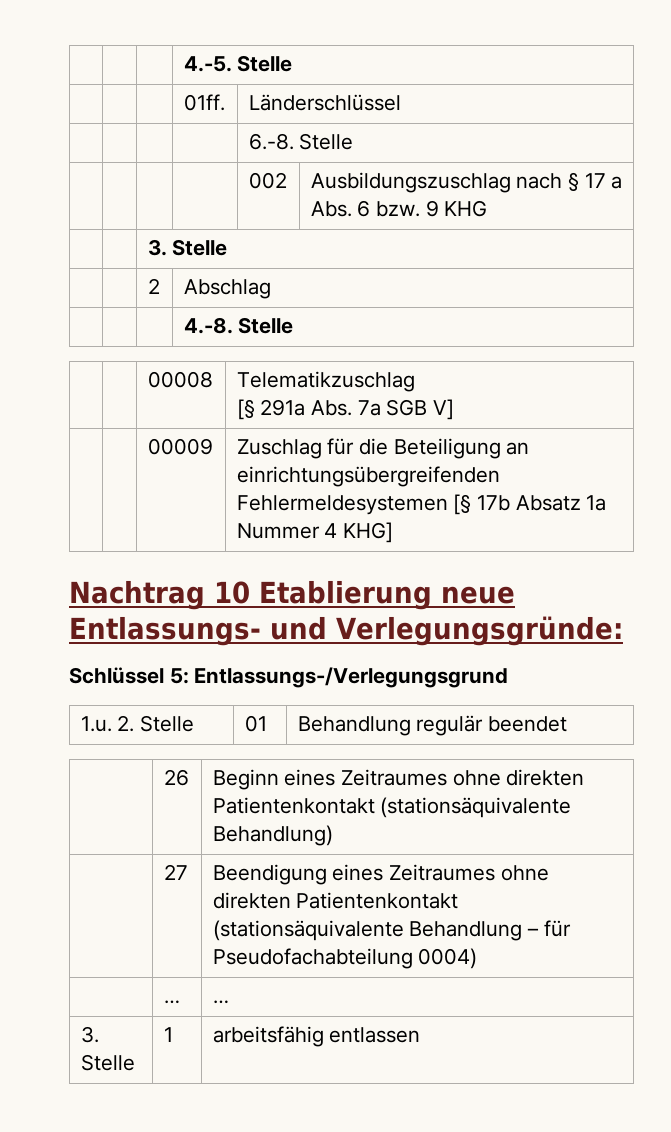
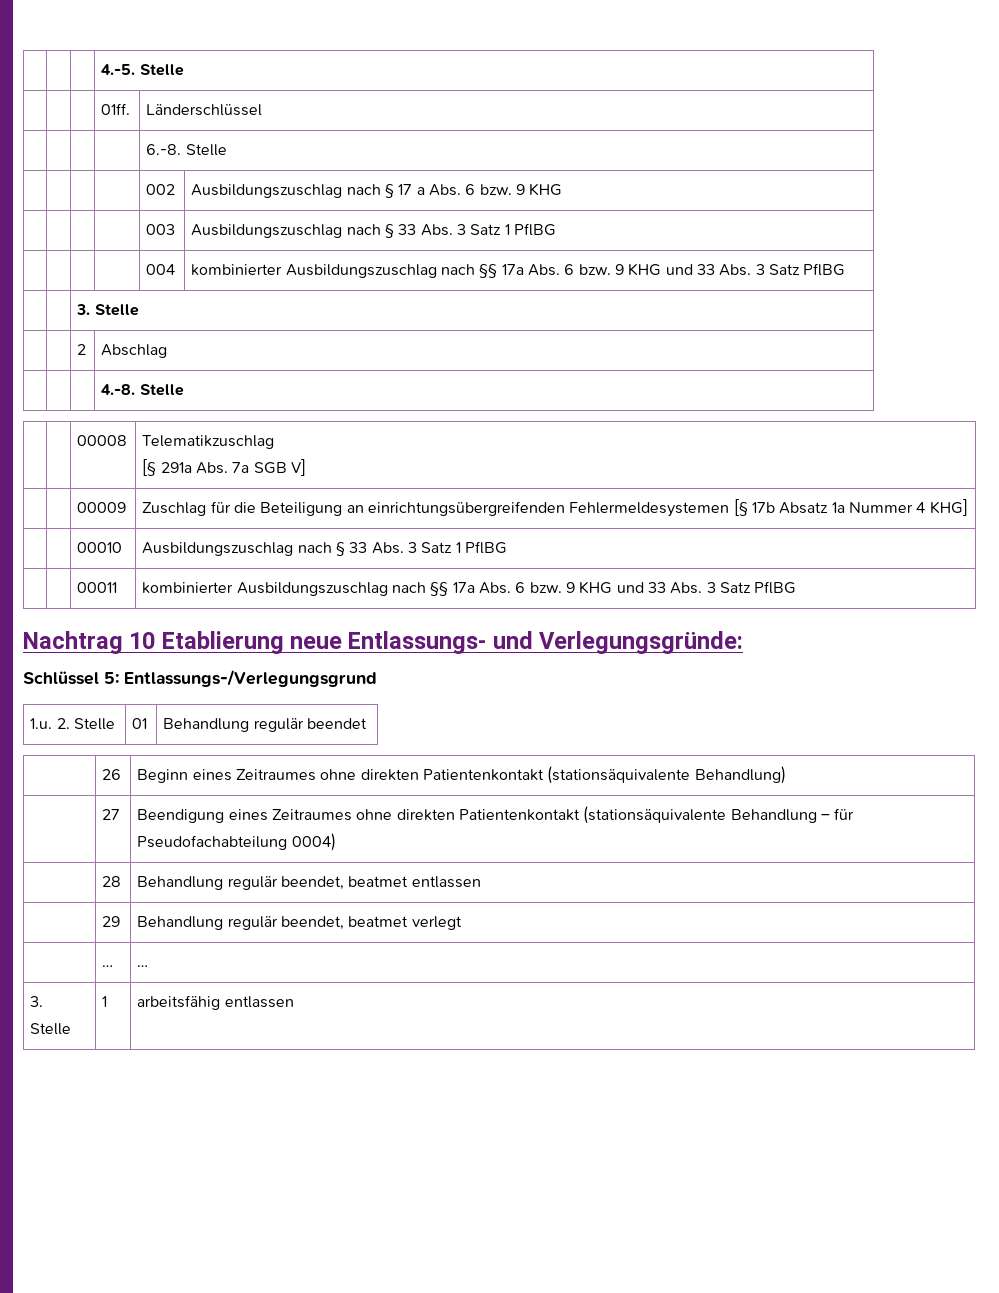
(488, 208) none -> [146,224,176,235] [191,223,556,238] [146,264,176,275] [191,263,846,278] // | | | | 003 | Ausbildungszuschlag nach § 33 Abs. 3 Satz 1 PflBG // | | | | 004 | kombinierter Ausbildungszuschlag nach §§ 17a Abs. 6 bzw. 9 KHG und 33 Abs. 3 Satz PflBG
(393, 532) none -> [77,542,123,553] [142,541,507,556] [77,582,118,593] [142,581,797,596] // | | 00010 | Ausbildungszuschlag nach § 33 Abs. 3 Satz 1 PflBG // | | 00011 | kombinierter Ausbildungszuschlag nach §§ 17a Abs. 6 bzw. 9 KHG und 33 Abs. 3 Satz PflBG
(478, 958) none -> [102,876,122,887] [137,876,481,890] [102,916,121,927] [137,916,462,930] // | 28 | Behandlung regulär beendet, beatmet entlassen // | 29 | Behandlung regulär beendet, beatmet verlegt

